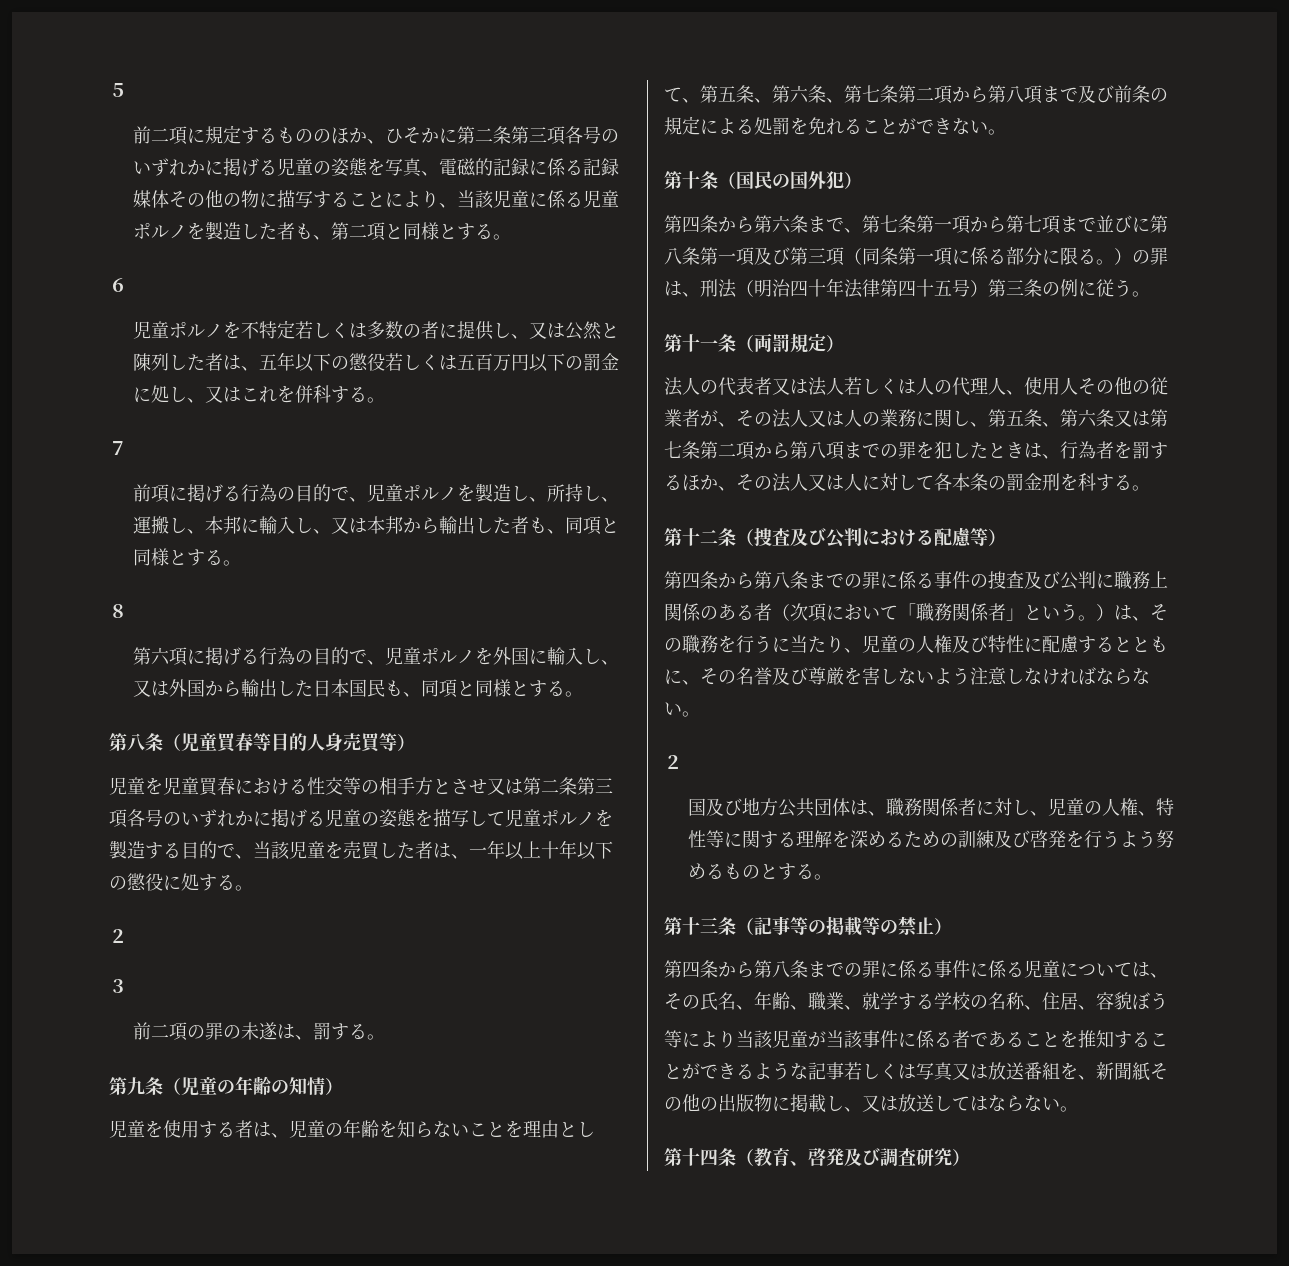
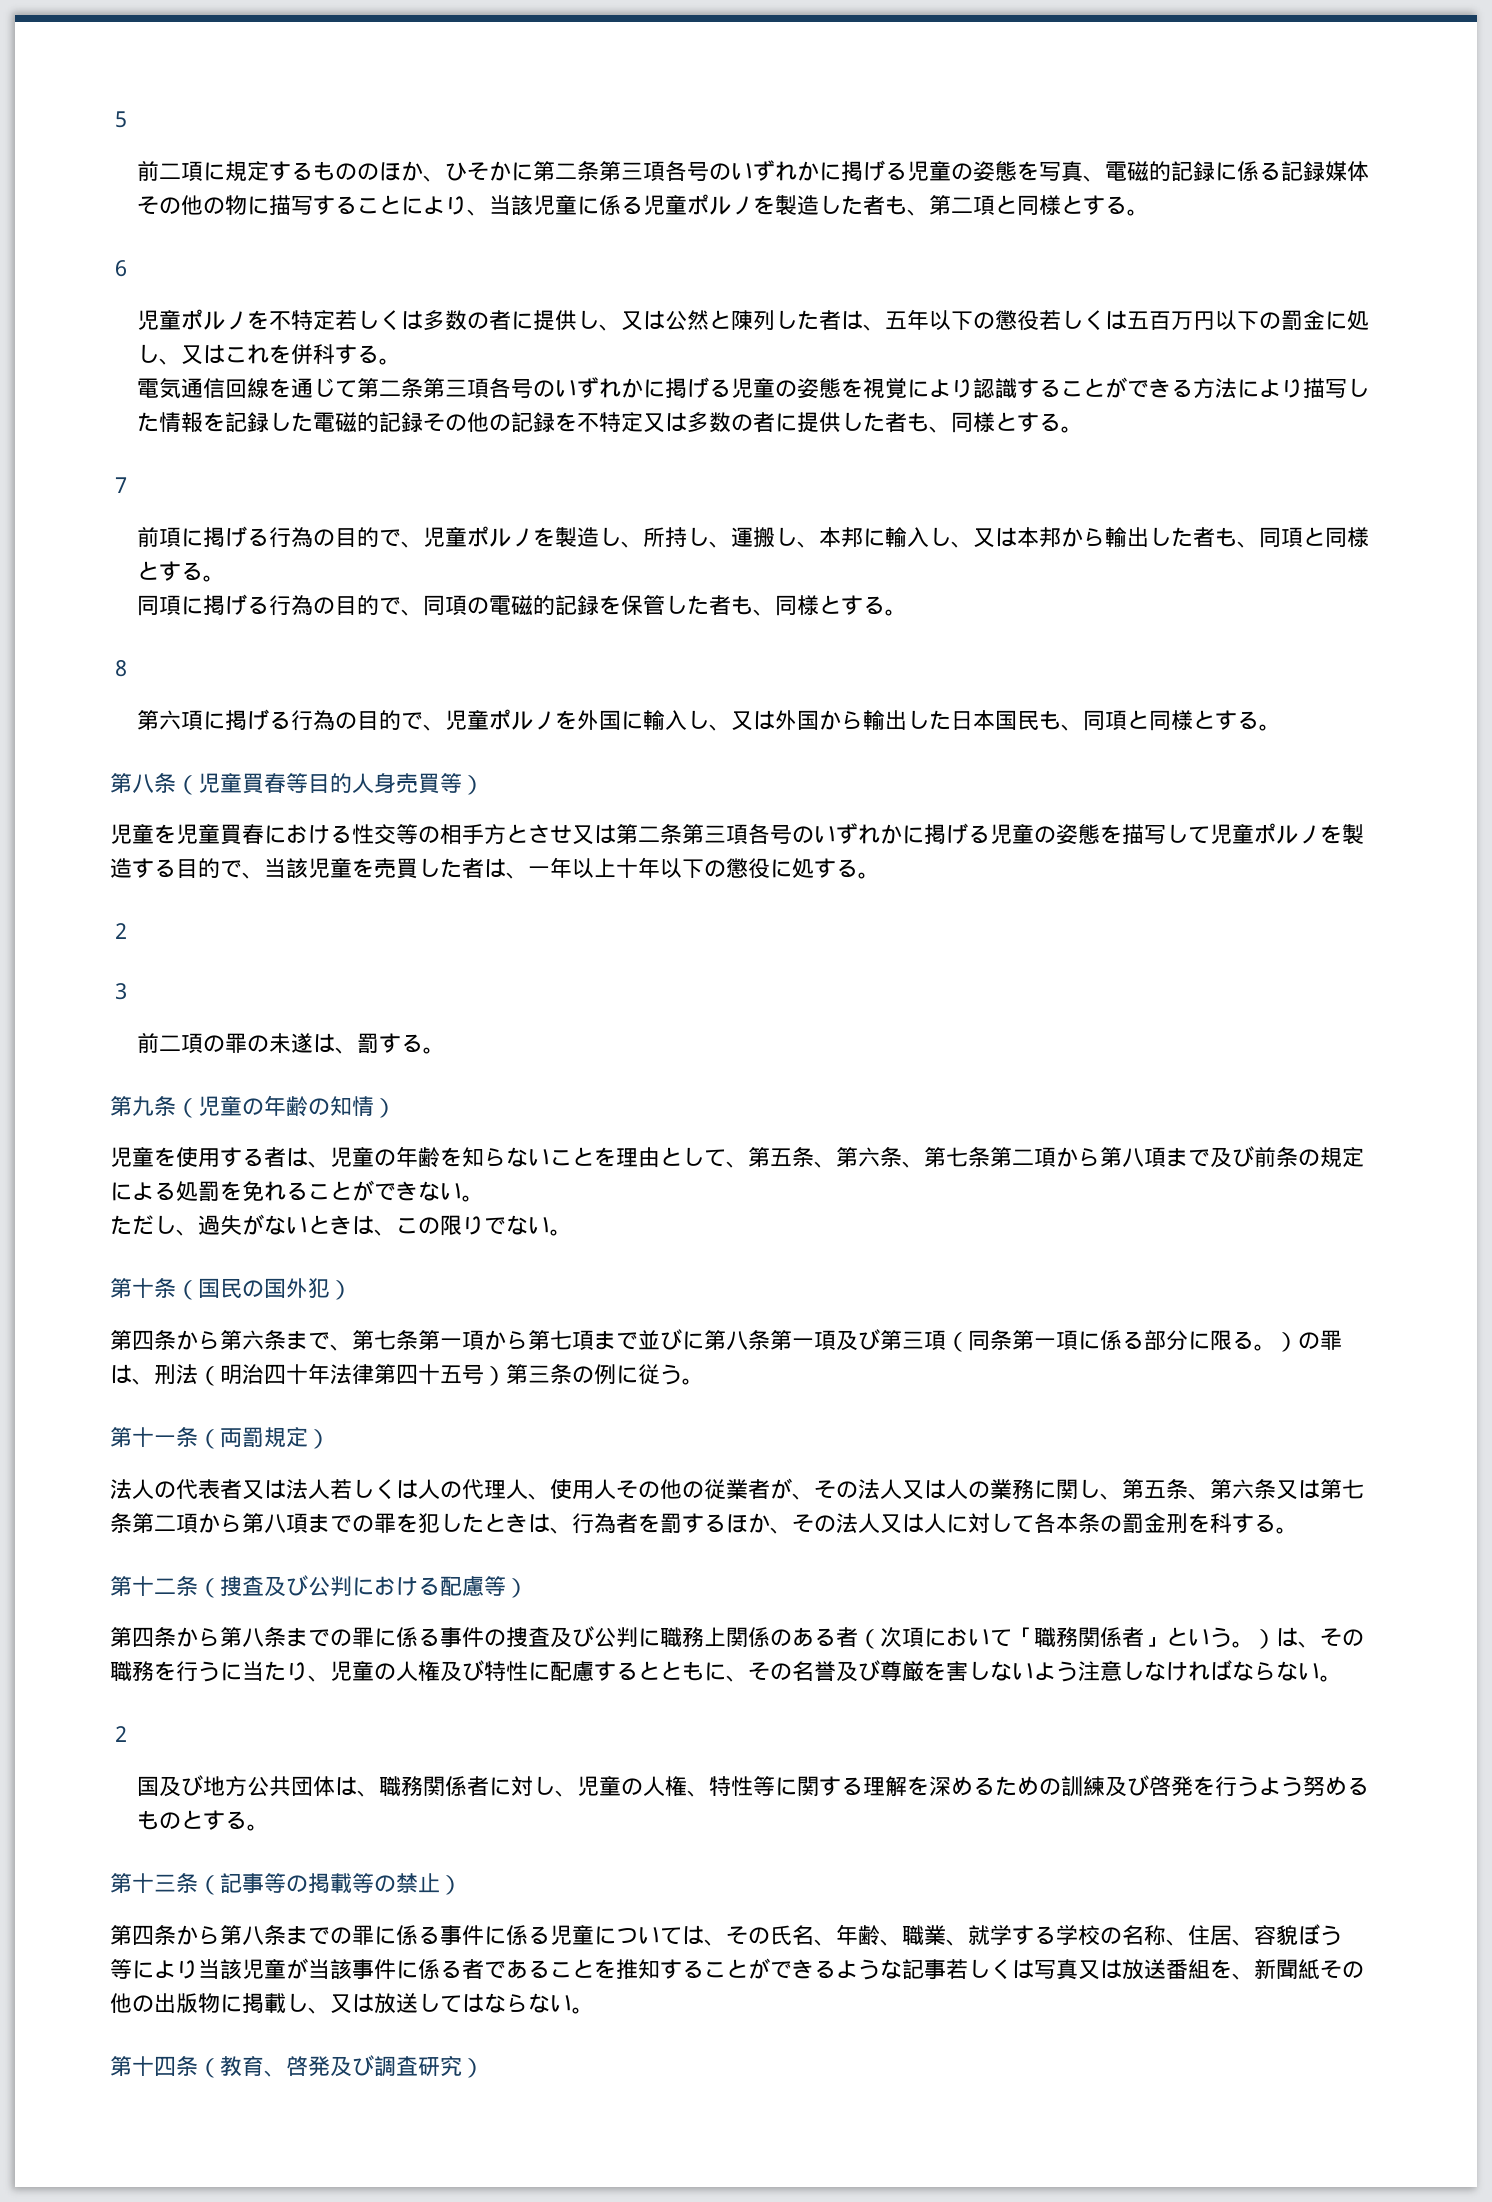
(386, 400) none -> [137,377,1370,399] [137,412,1084,433] // 電気通信回線を通じて第二条第三項各号のいずれかに掲げる児童の姿態を視覚により認識することができる方法により描写した情報を記録した電磁的記録その他の記録を不特定又は多数の者に提供した者も、同様とする。
(242, 563) none -> [137,594,908,616] // 同項に掲げる行為の目的で、同項の電磁的記録を保管した者も、同様とする。
(1006, 132) none -> [110,1214,572,1236] // ただし、過失がないときは、この限りでない。

